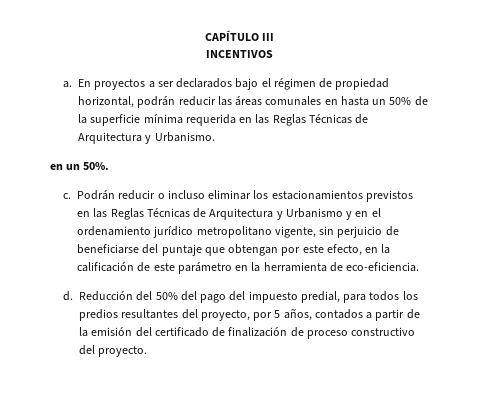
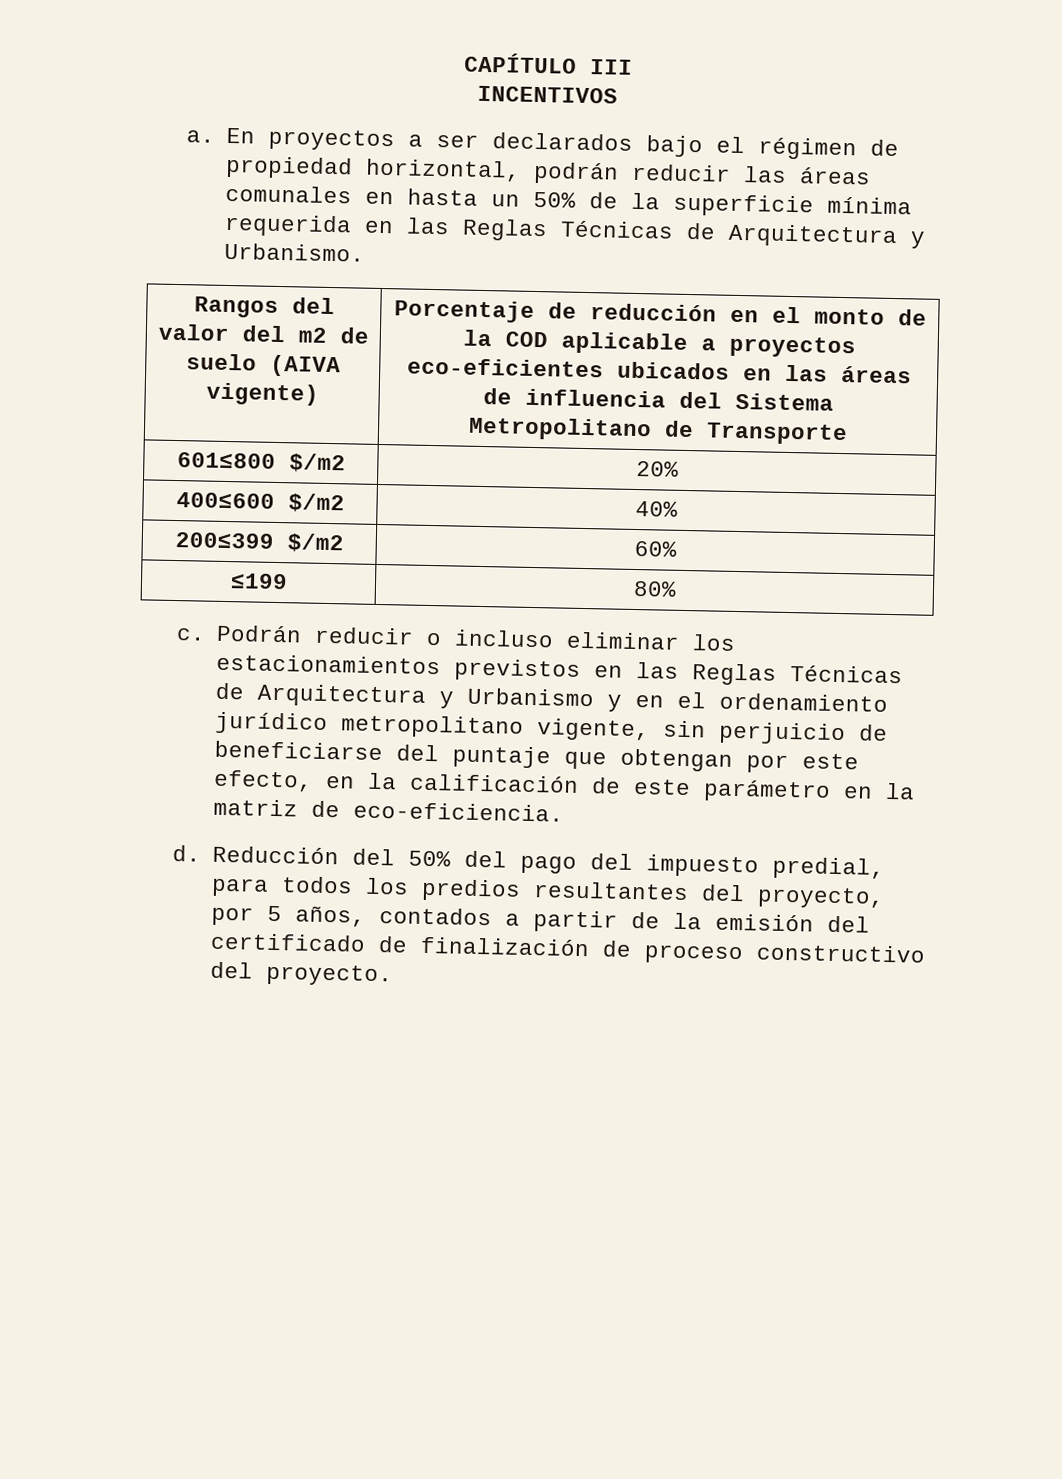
[50,162,110,170] // en un 50%. -> [193,296,335,318] [157,323,370,344] [185,353,341,378] [205,382,319,406] [393,299,927,326] [462,329,856,359] [406,357,912,384] [482,387,834,411] [467,416,848,446] [176,452,346,473] [635,460,679,477] [175,492,345,513] [634,500,678,517] [174,532,344,553] [633,540,677,557] [229,573,288,590] [632,580,677,597] // Rangos del valor del m2 de suelo (AIVA vigente) | Porcentaje de reducción en el monto de la COD aplicable a proyectos eco-eficientes ubicados en las áreas de influencia del Sistema Metropolitano de Transporte // 601≤800 $/m2 | 20% // 400≤600 $/m2 | 40% // 200≤399 $/m2 | 60% // ≤199 | 80%
[263,262,327,272] herramienta -> [212,798,298,817] matriz

